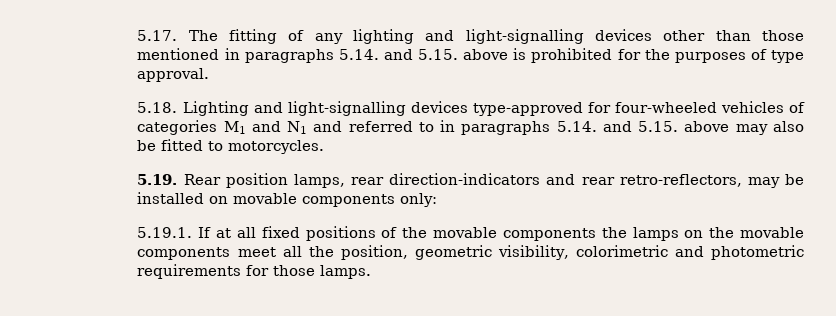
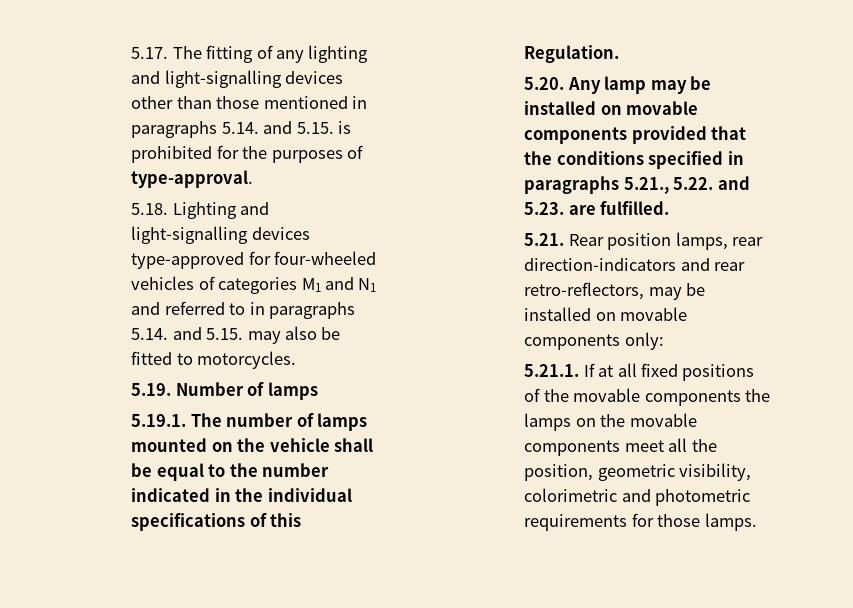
[463,49,509,60] above -> (334, 128) none
[771,50,804,63] [137,68,210,82] type approval. -> [131,170,254,188] type-approval.
[684,121,730,132] above -> (244, 334) none
(178, 179) none -> [175,382,318,400] [131,413,368,431] [131,438,374,452] [131,463,330,481] [131,488,352,502] [131,513,302,531] [524,45,620,63] [524,76,712,94] [524,101,699,115] [524,126,747,144] [524,151,744,169] [524,176,750,194] [524,201,670,215] [524,233,565,246] Number of lamps // 5.19.1. The number of lamps mounted on the vehicle shall be equal to the number indicated in the individual specifications of this Regulation. // 5.20. Any lamp may be installed on movable components provided that the conditions specified in paragraphs 5.21., 5.22. and 5.23. are fulfilled. // 5.21.
[137,227,193,238] 5.19.1. -> [524,364,580,377] 5.21.1.

